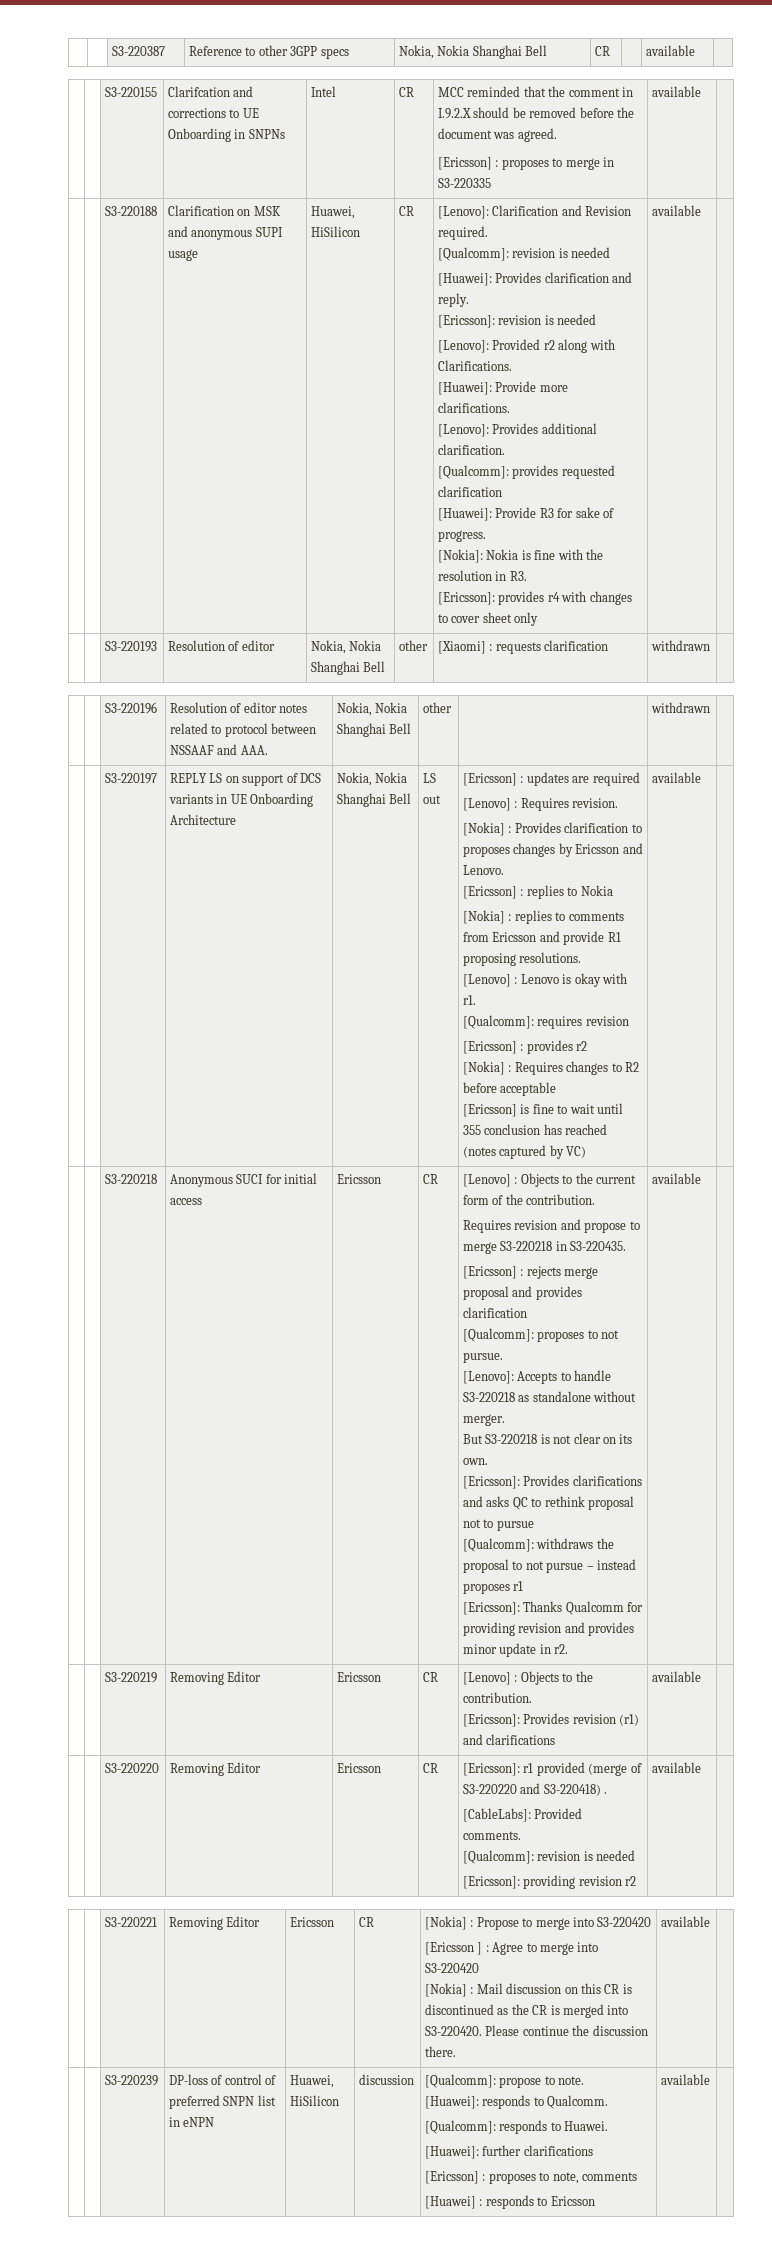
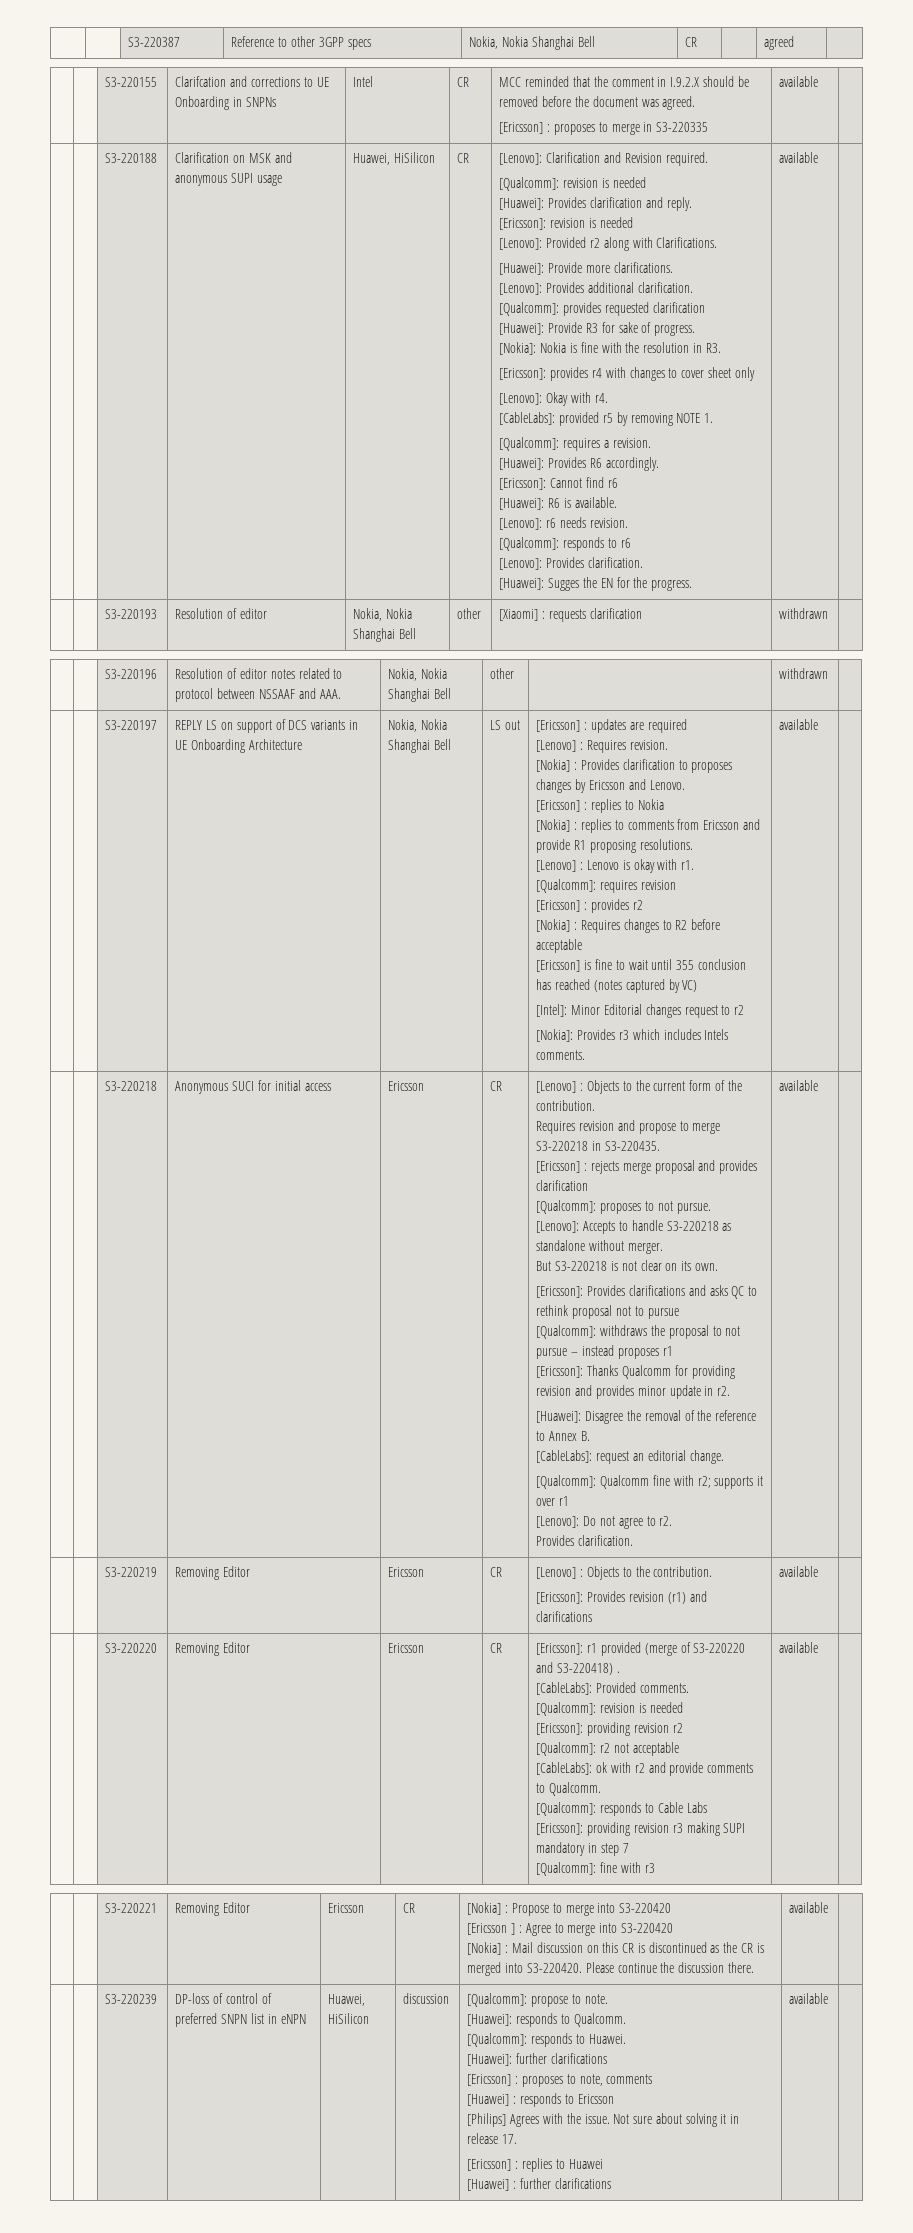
[646,45,696,56] available -> [764,36,795,50] agreed
(539, 619) none -> [499,392,608,406] [499,412,714,426] [499,437,651,451] [499,457,659,471] [499,477,618,490] [499,497,617,510] [499,517,628,530] [499,537,631,551] [499,557,643,570] [499,577,693,591] // [Lenovo]: Okay with r4. // [CableLabs]: provided r5 by removing NOTE 1. // [Qualcomm]: requires a revision. // [Huawei]: Provides R6 accordingly. // [Ericsson]: Cannot find r6 // [Huawei]: R6 is available. // [Lenovo]: r6 needs revision. // [Qualcomm]: responds to r6 // [Lenovo]: Provides clarification. // [Huawei]: Sugges the EN for the progress.
(587, 1152) none -> [536,1004,745,1018] [536,1029,729,1042] [536,1050,586,1060] // [Intel]: Minor Editorial changes request to r2 // [Nokia]: Provides r3 which includes Intels comments.
(569, 1649) none -> [536,1410,757,1424] [536,1431,590,1441] [536,1450,724,1464] [536,1475,764,1489] [536,1496,570,1506] [536,1516,673,1529] [536,1535,634,1546] // [Huawei]: Disagree the removal of the reference to Annex B. // [CableLabs]: request an editorial change. // [Qualcomm]: Qualcomm fine with r2; supports it over r1 // [Lenovo]: Do not agree to r2. // Provides clarification.
(637, 1881) none -> [536,1742,679,1756] [536,1762,754,1776] [536,1782,602,1796] [536,1802,707,1816] [536,1822,746,1836] [536,1842,629,1856] [536,1862,655,1876] // [Qualcomm]: r2 not acceptable // [CableLabs]: ok with r2 and provide comments to Qualcomm. // [Qualcomm]: responds to Cable Labs // [Ericsson]: providing revision r3 making SUPI mandatory in step 7 // [Qualcomm]: fine with r3
(595, 2201) none -> [467,2113,740,2127] [467,2133,518,2144] [467,2158,603,2172] [467,2178,611,2191] // [Philips] Agrees with the issue. Not sure about solving it in release 17. // [Ericsson] : replies to Huawei // [Huawei] : further clarifications

